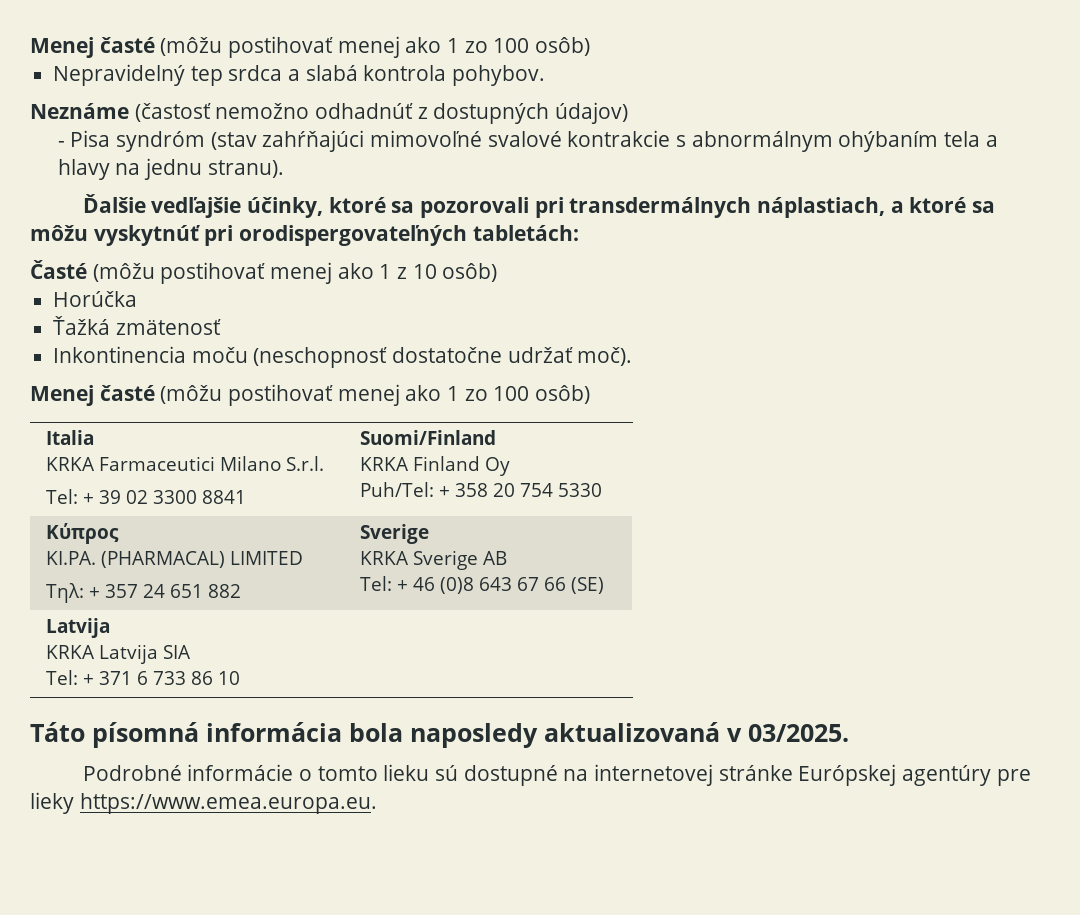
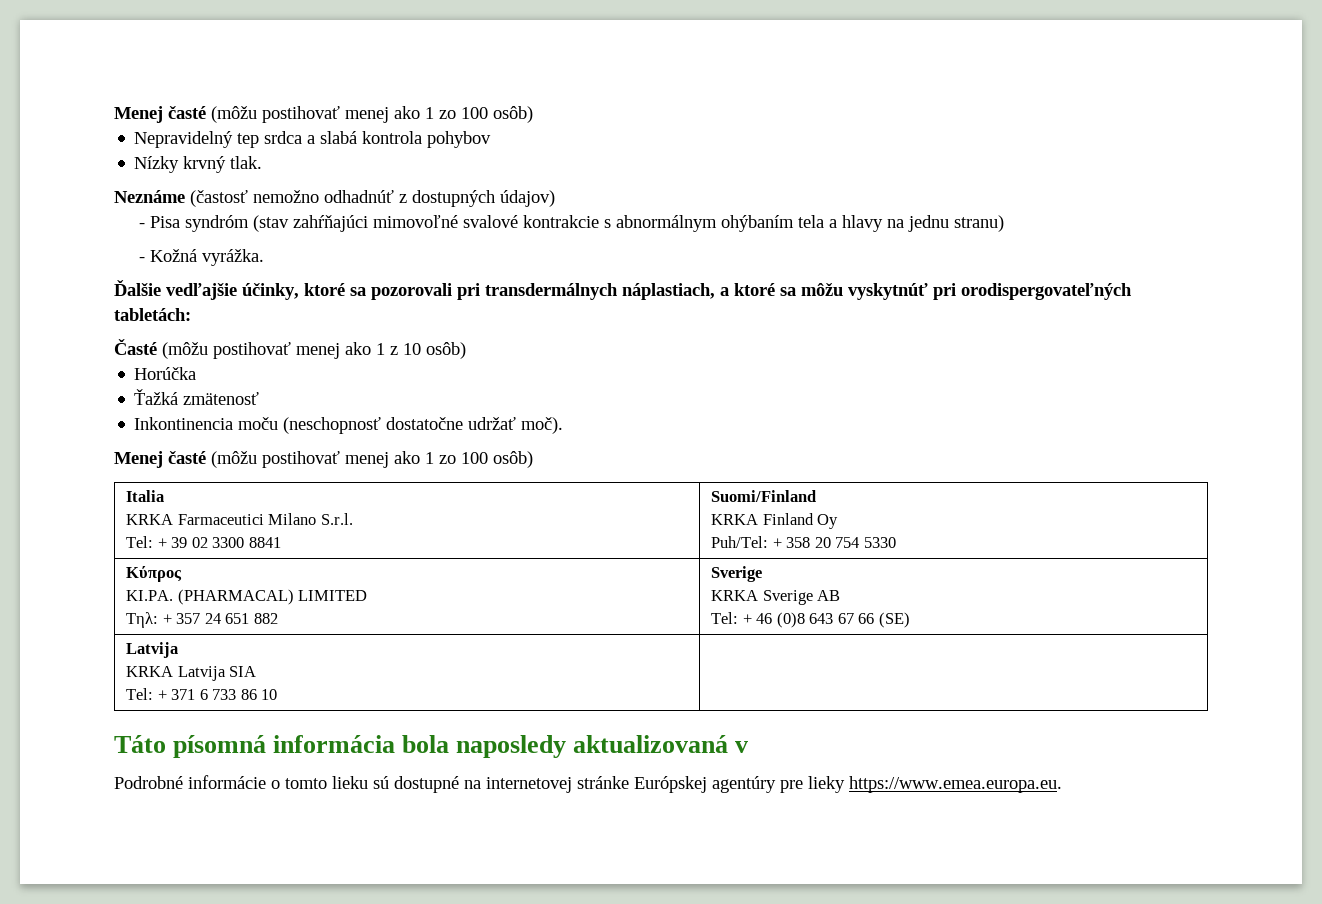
[452,65,546,86] pohybov. -> [427,131,492,148] [134,156,263,173] pohybov // Nízky krvný tlak.
[207,160,284,178] stranu). -> [953,215,1004,232] [138,249,264,266] stranu) // - Kožná vyrážka.
[747,724,849,742] 03/2025. -> (749, 747) none

